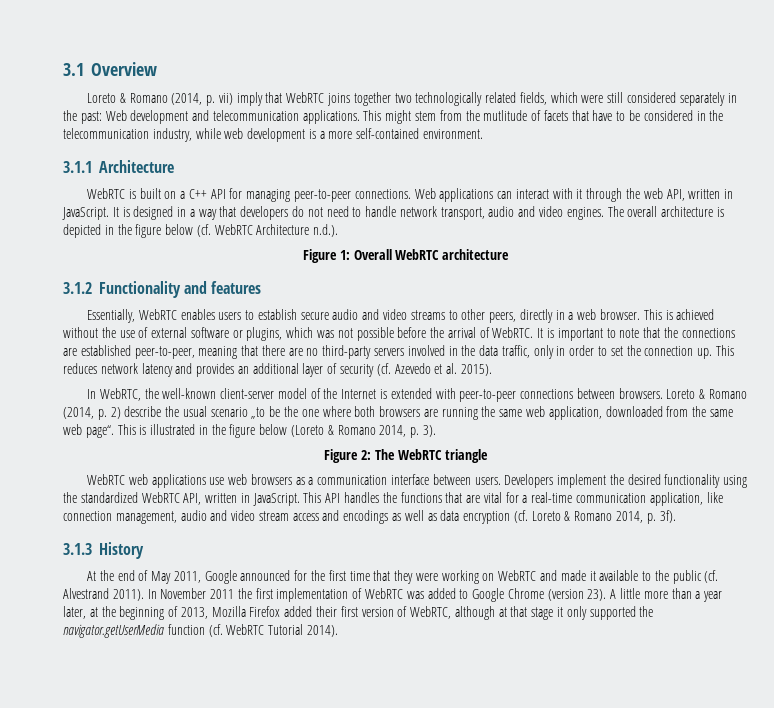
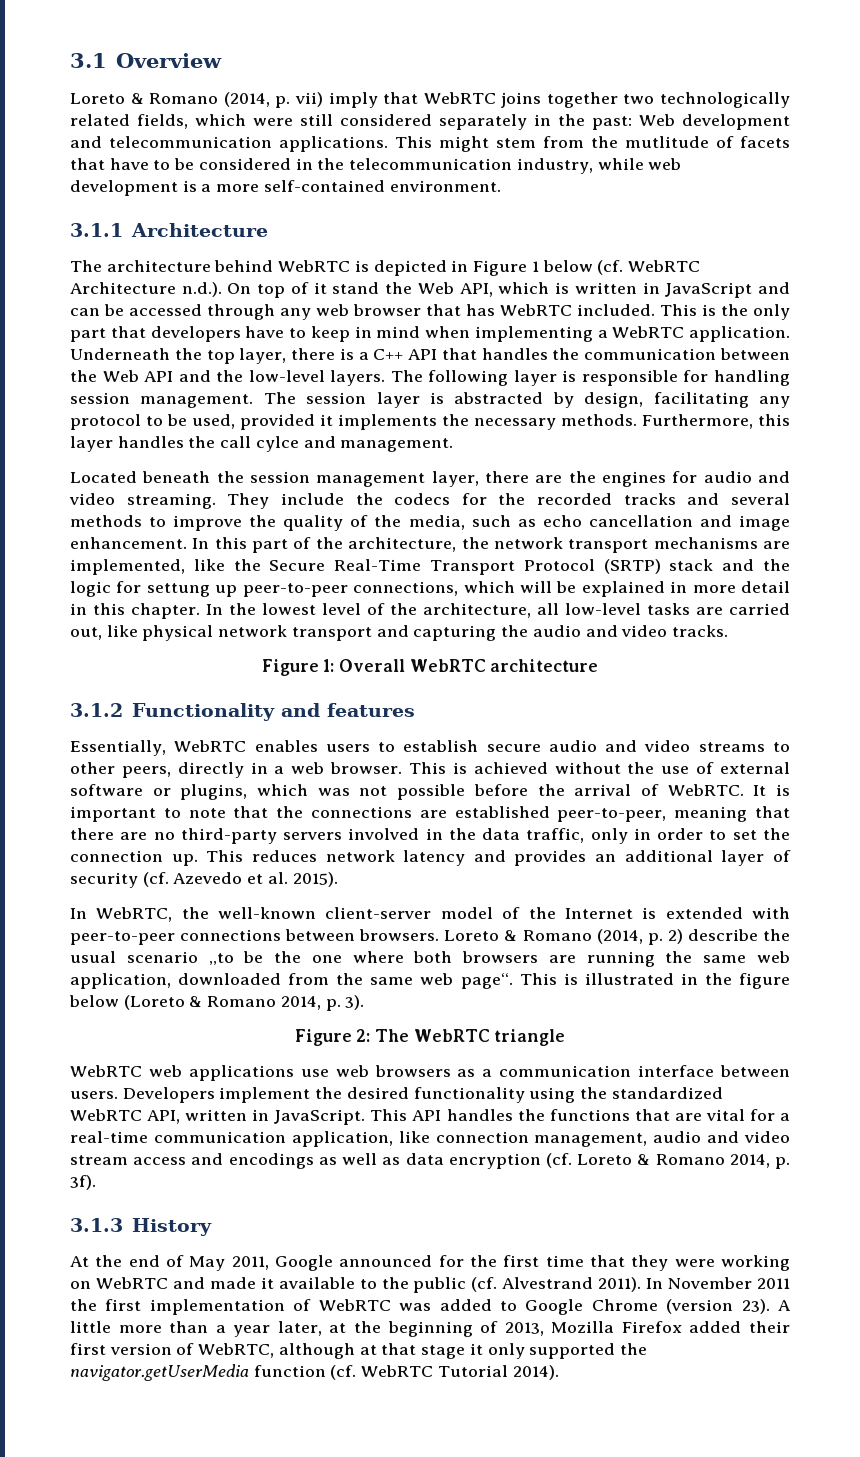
[86,188,734,202] [62,206,724,220] [63,224,162,238] WebRTC is built on a C++ API for managing peer-to-peer connections. Web applications can interact with it through the web API, written in JavaScript. It is designed in a way that developers do not need to handle network transport, audio and video engines. The overall architecture is depicted in the figure -> [70,260,539,276] The architecture behind WebRTC is depicted in Figure 1
(339, 230) none -> [227,282,791,298] [70,304,790,320] [70,326,790,342] [70,348,790,364] [70,370,791,386] [70,392,790,408] [70,414,790,430] [70,436,454,452] [70,471,791,487] [69,493,790,509] [70,515,791,531] [70,537,791,553] [70,559,791,575] [70,581,790,597] [70,603,790,619] [70,625,728,641] On top of it stand the Web API, which is written in JavaScript and can be accessed through any web browser that has WebRTC included. This is the only part that developers have to keep in mind when implementing a WebRTC application. Underneath the top layer, there is a C++ API that handles the communication between the Web API and the low-level layers. The following layer is responsible for handling session management. The session layer is abstracted by design, facilitating any protocol to be used, provided it implements the necessary methods. Furthermore, this layer handles the call cylce and management. // Located beneath the session management layer, there are the engines for audio and video streaming. They include the codecs for the recorded tracks and several methods to improve the quality of the media, such as echo cancellation and image enhancement. In this part of the architecture, the network transport mechanisms are implemented, like the Secure Real-Time Transport Protocol (SRTP) stack and the logic for settung up peer-to-peer connections, which will be explained in more detail in this chapter. In the lowest level of the architecture, all low-level tasks are carried out, like physical network transport and capturing the audio and video tracks.

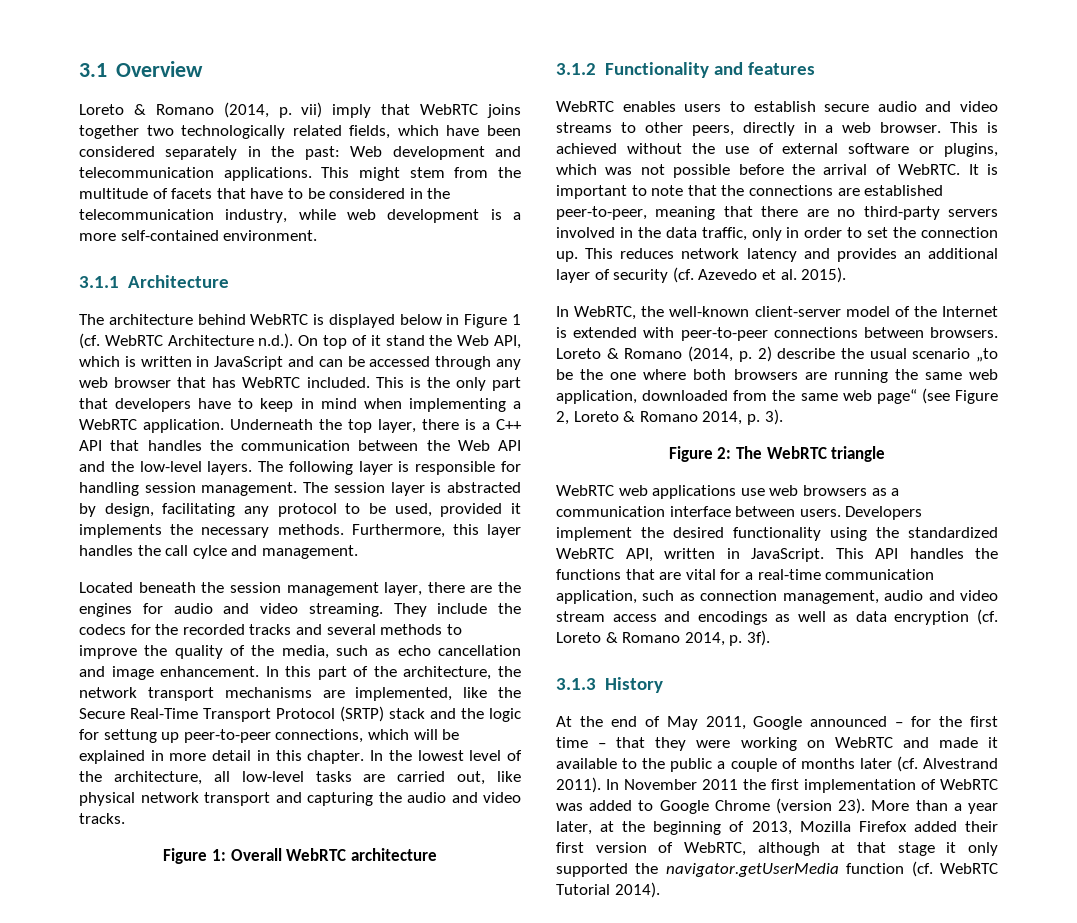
[253,114,333,126] were still -> [446,125,521,136] have been
[625,136,709,148] mutlitude -> [79,188,148,199] multitude
[373,260,447,276] depicted -> [328,314,442,328] displayed below
[542,260,593,272] below -> (521, 319) none
[70,740,166,756] Essentially, -> (815, 68) none
[460,973,790,989] [69,995,185,1010] page“. This is illustrated in the figure below (Loreto -> [876,388,998,404] [556,411,619,425] page“ (see Figure 2, Loreto
[398,1131,430,1143] like -> [642,590,695,601] such as
(433, 1261) none -> [895,722,904,727] –
(584, 1261) none -> [598,743,607,748] –
(467, 1285) none -> [717,758,892,772] a couple of months later
[777,1300,791,1311] [70,1321,162,1333] A little more -> [871,800,910,811] More

